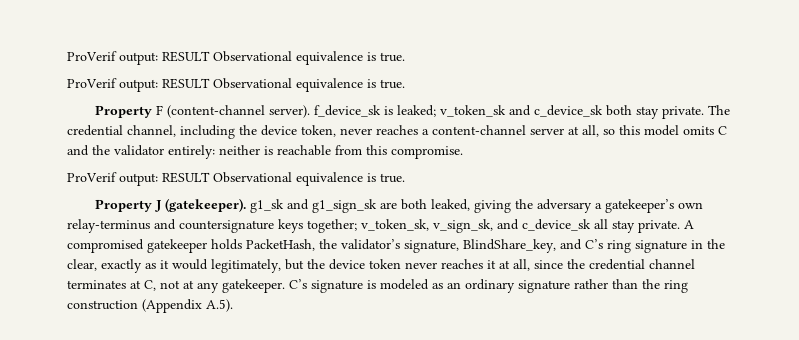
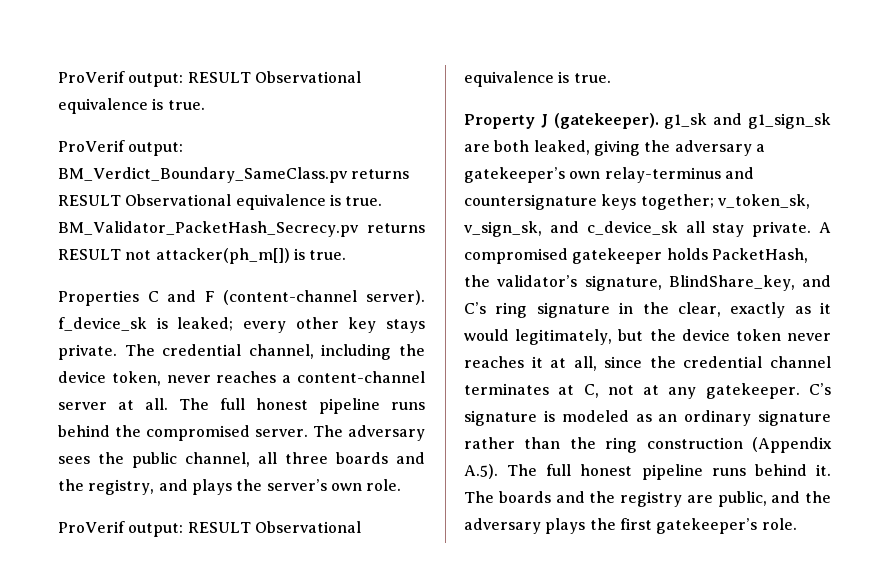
[162,78,405,92] [95,105,153,118] RESULT Observational equivalence is true. // Property -> [58,167,410,183] [58,194,383,210] [58,221,425,237] [58,248,347,264] [58,290,197,306] BM_Verdict_Boundary_SameClass.pv returns RESULT Observational equivalence is true. BM_Validator_PacketHash_Secrecy.pv returns RESULT not attacker(ph_m[]) is true. // Properties C and
[440,105,660,119] v_token_sk and c_device_sk both stay -> [242,317,425,333] every other key stays
[582,125,727,137] [67,145,463,159] all, so this model omits C and the validator entirely: neither is reachable from this compromise. -> [145,398,425,414] [58,425,425,441] [58,452,425,468] [58,479,402,495] all. The full honest pipeline runs behind the compromised server. The adversary sees the public channel, all three boards and the registry, and plays the server’s own role.
(233, 305) none -> [507,464,831,480] [464,491,831,507] [464,518,797,534] The full honest pipeline runs behind it. The boards and the registry are public, and the adversary plays the first gatekeeper’s role.

